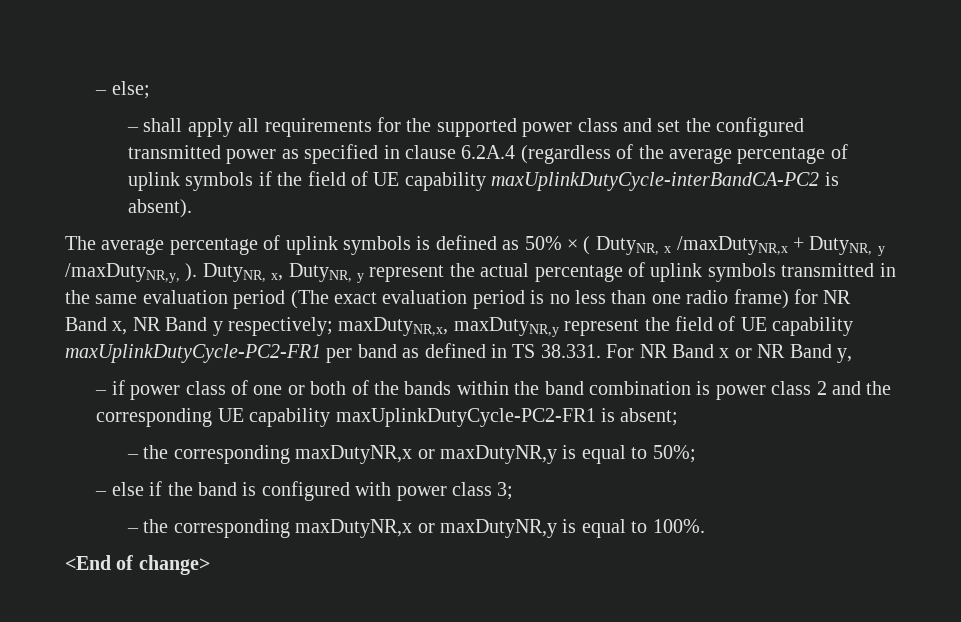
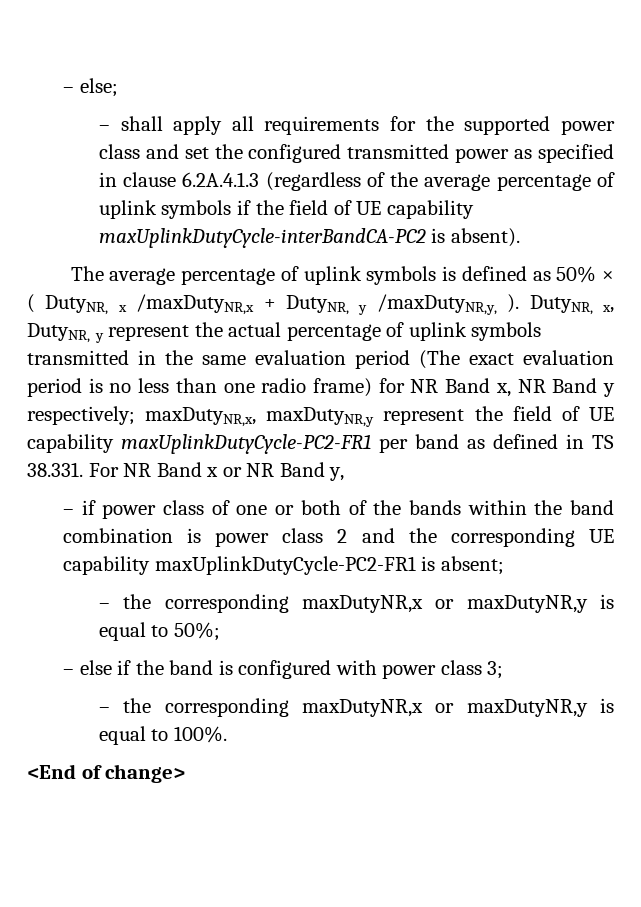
[461,145,516,159] 6.2A.4 -> [182,172,260,187] 6.2A.4.1.3

